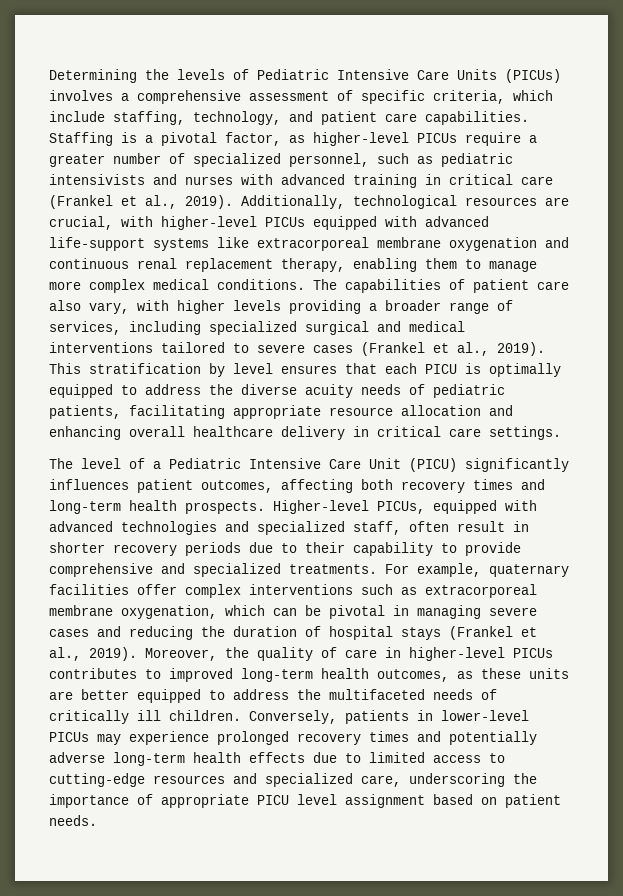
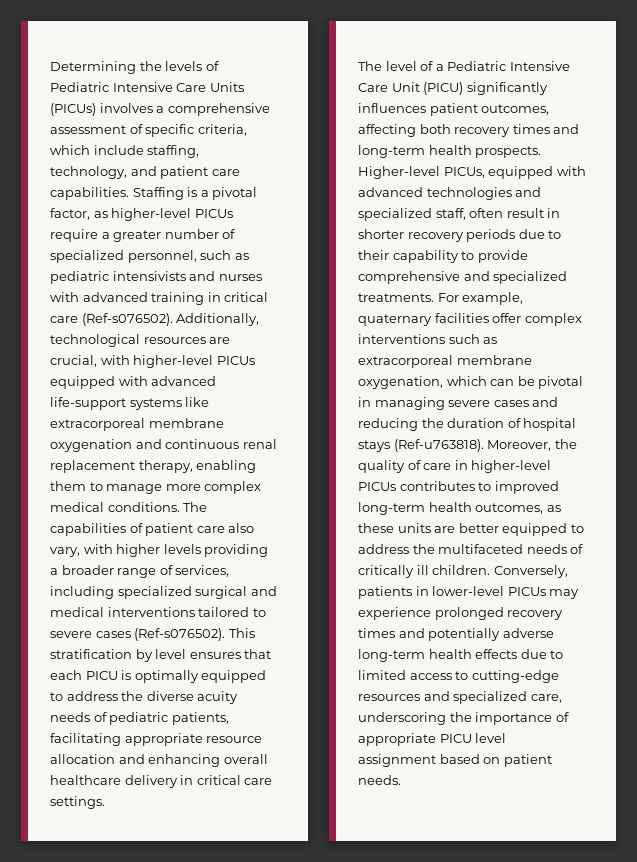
[49,195,233,209] (Frankel et al., 2019). -> [81,313,173,326] (Ref-s076502).
[361,342,545,356] (Frankel et al., 2019). -> [134,628,226,641] (Ref-s076502).
[449,626,537,640] [49,647,137,661] (Frankel et al., 2019). -> [393,439,484,452] (Ref-u763818).

